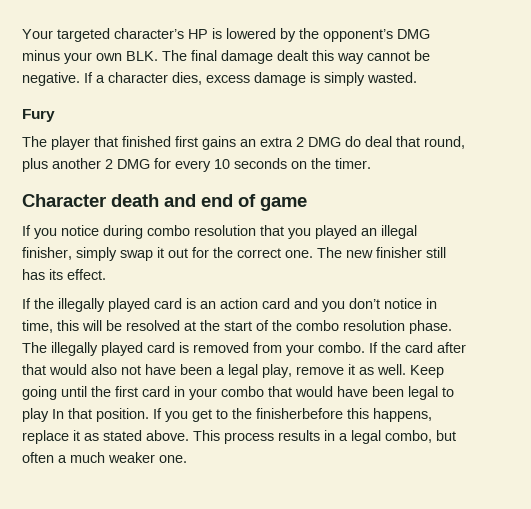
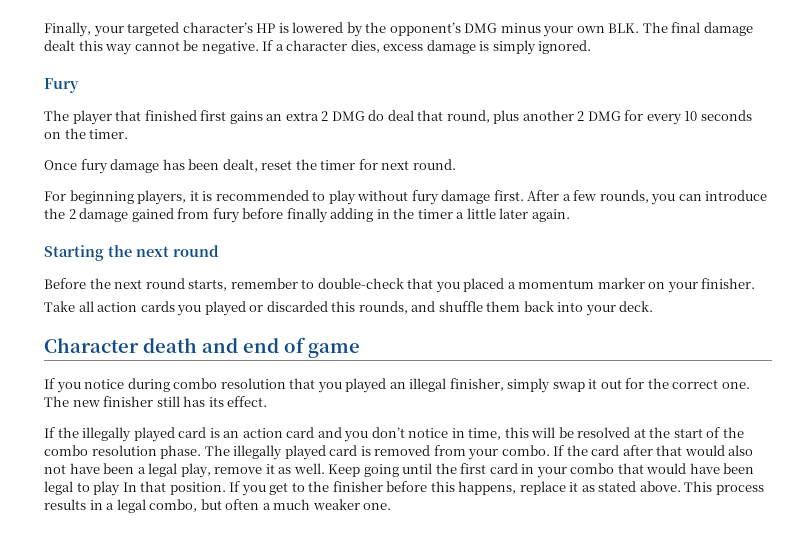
[22,29,53,39] Your -> [44,22,124,37] Finally, your
[367,72,417,83] wasted. -> [538,40,592,54] ignored.
(371, 163) none -> [44,159,456,174] [44,190,768,205] [44,208,570,223] [44,245,219,261] [44,278,756,293] [44,301,654,316] // Once fury damage has been dealt, reset the timer for next round. // For beginning players, it is recommended to play without fury damage first. After a few rounds, you can introduce the 2 damage gained from fury before finally adding in the timer a little later again. // Starting the next round // Before the next round starts, remember to double-check that you placed a momentum marker on your finisher. // Take all action cards you played or discarded this rounds, and shuffle them back into your deck.
[256,408,343,419] finisherbefore -> [332,481,428,492] finisher before

